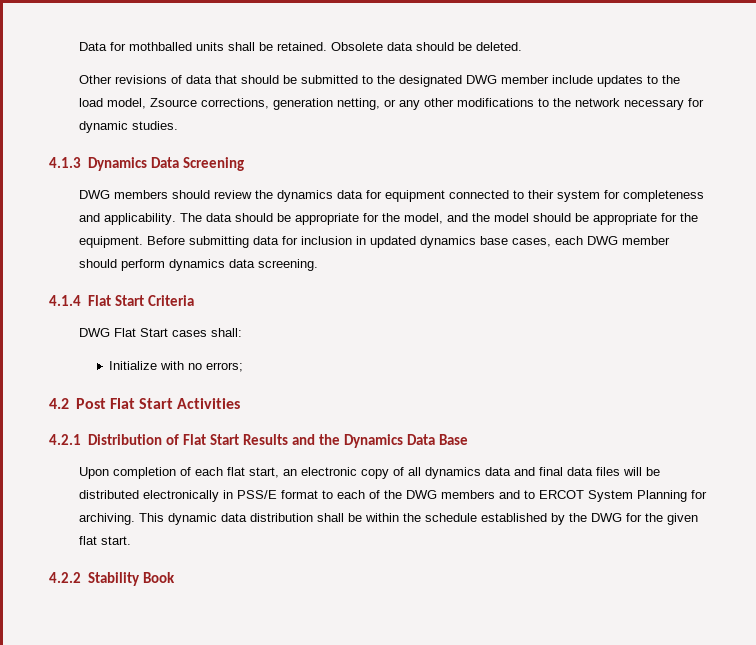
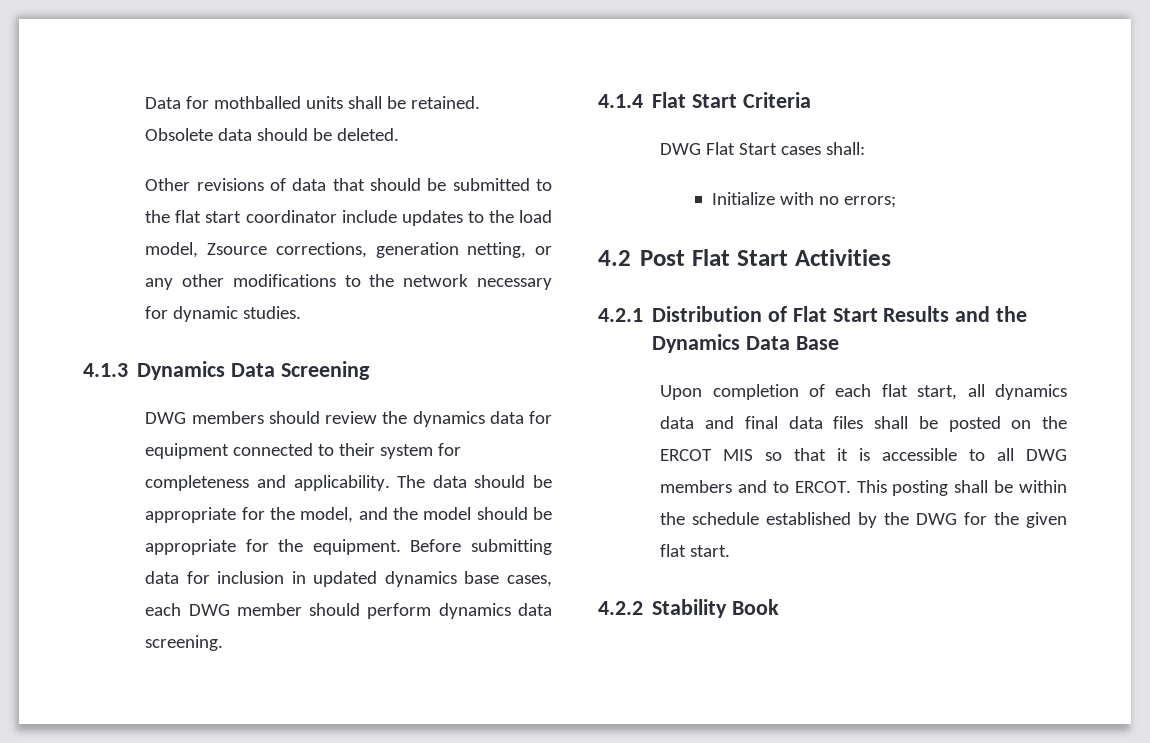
[399,75,550,87] designated DWG member -> [175,210,337,223] flat start coordinator
[283,467,405,479] an electronic copy of -> (958, 392) none
[623,467,661,476] [79,490,708,502] [79,513,314,525] will be distributed electronically in PSS/E format to each of the DWG members and to ERCOT System Planning for archiving. This dynamic data distribution -> [874,416,1067,432] [660,448,1067,461] [660,480,949,496] shall be posted on the ERCOT MIS so that it is accessible to all DWG members and to ERCOT. This posting

